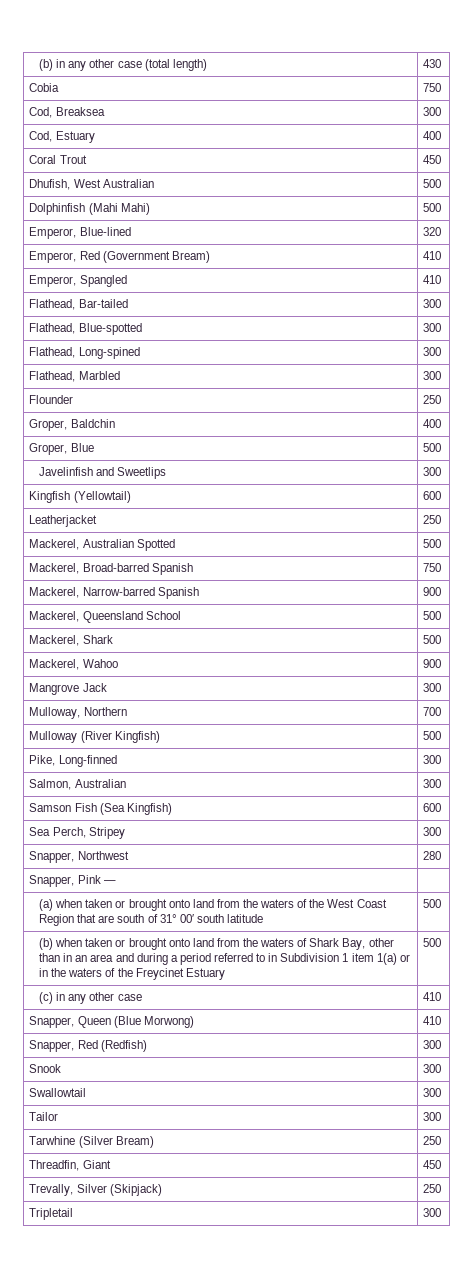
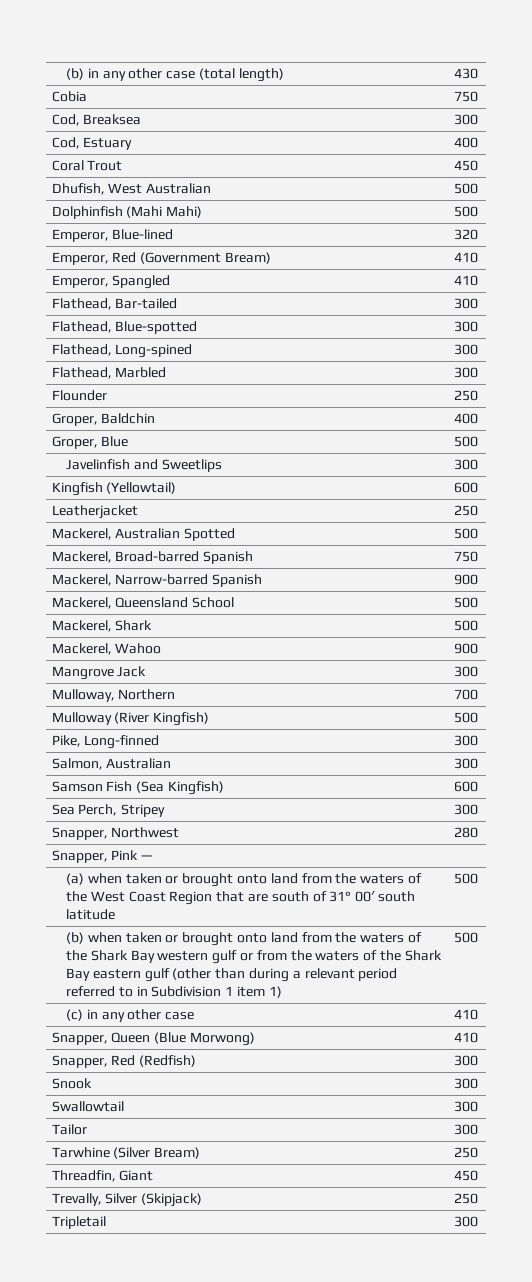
[309,938,394,950] [39,953,134,962] Shark Bay, other than in an area and -> [66,950,442,964] [66,968,246,982] the Shark Bay western gulf or from the waters of the Shark Bay eastern gulf (other than
(178, 958) none -> [304,968,355,979] relevant
[376,953,410,965] [39,968,225,980] 1(a) or in the waters of the Freycinet Estuary -> [268,986,282,998] 1)

